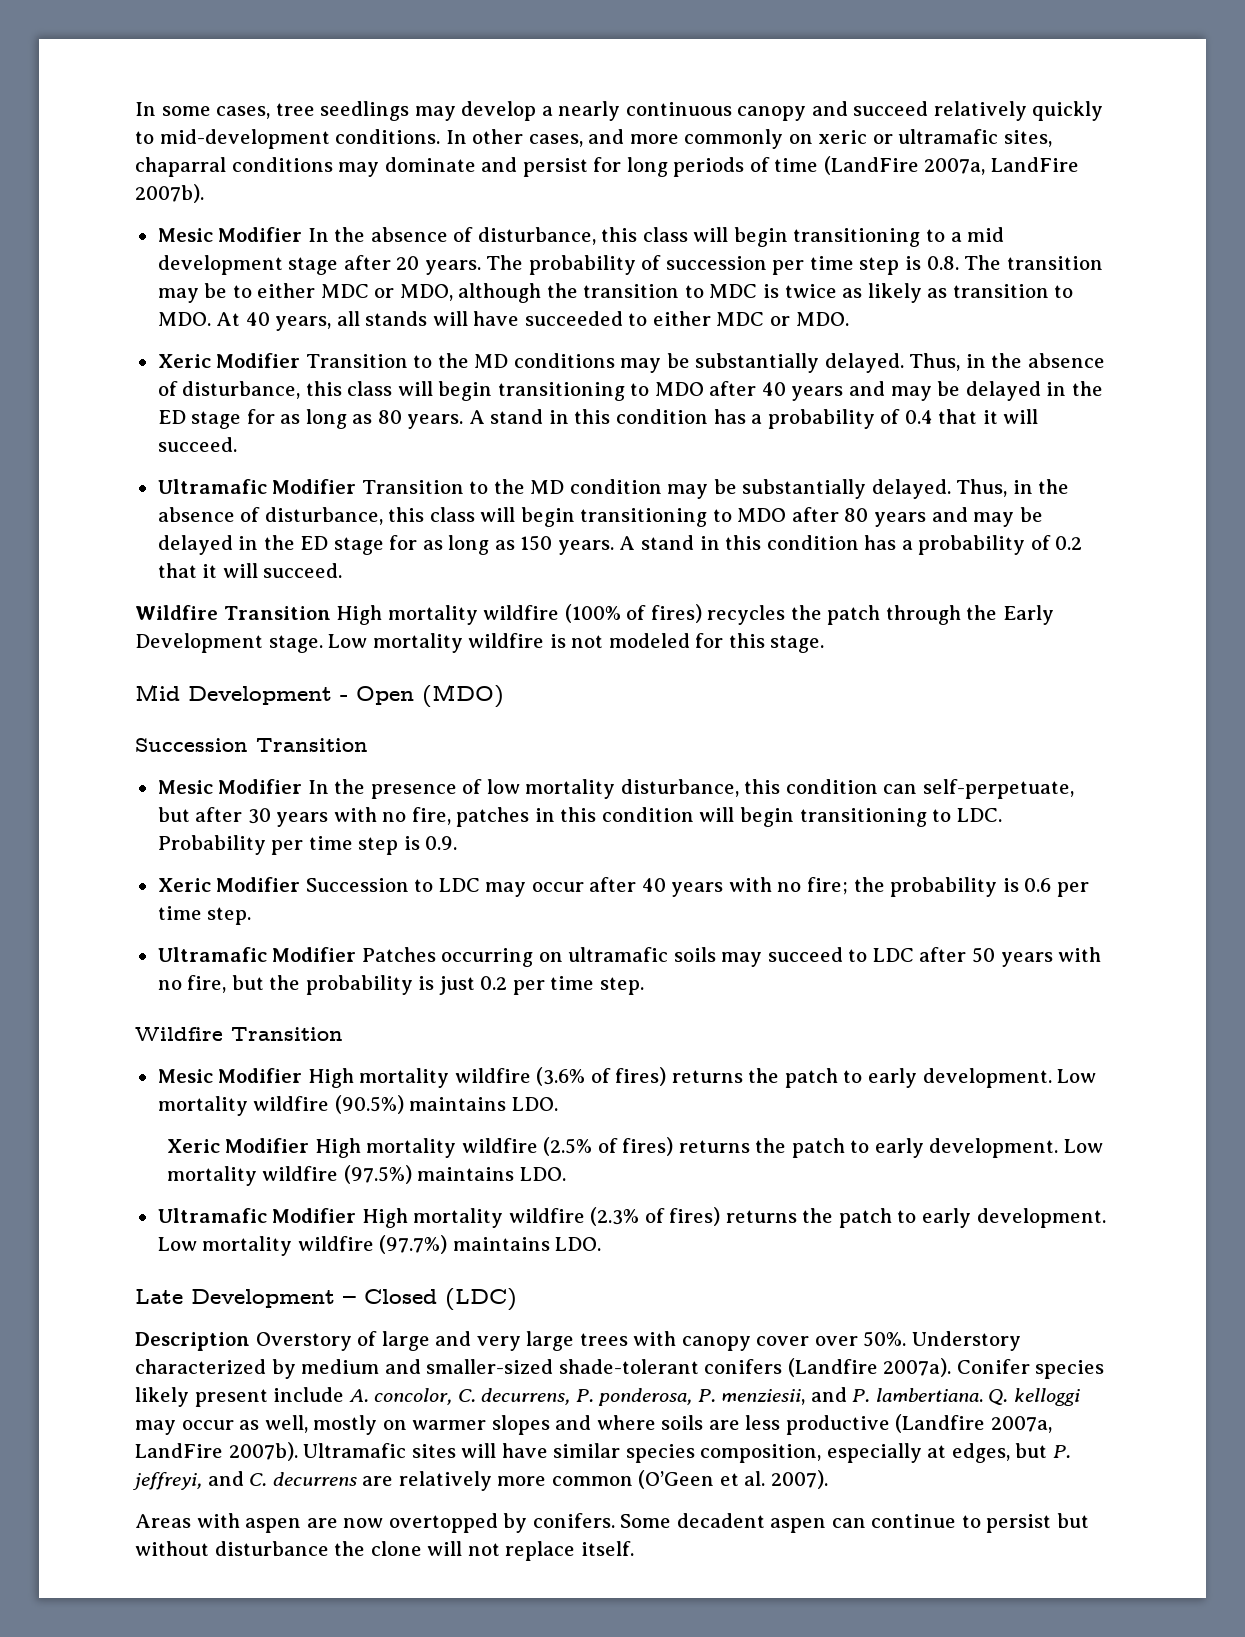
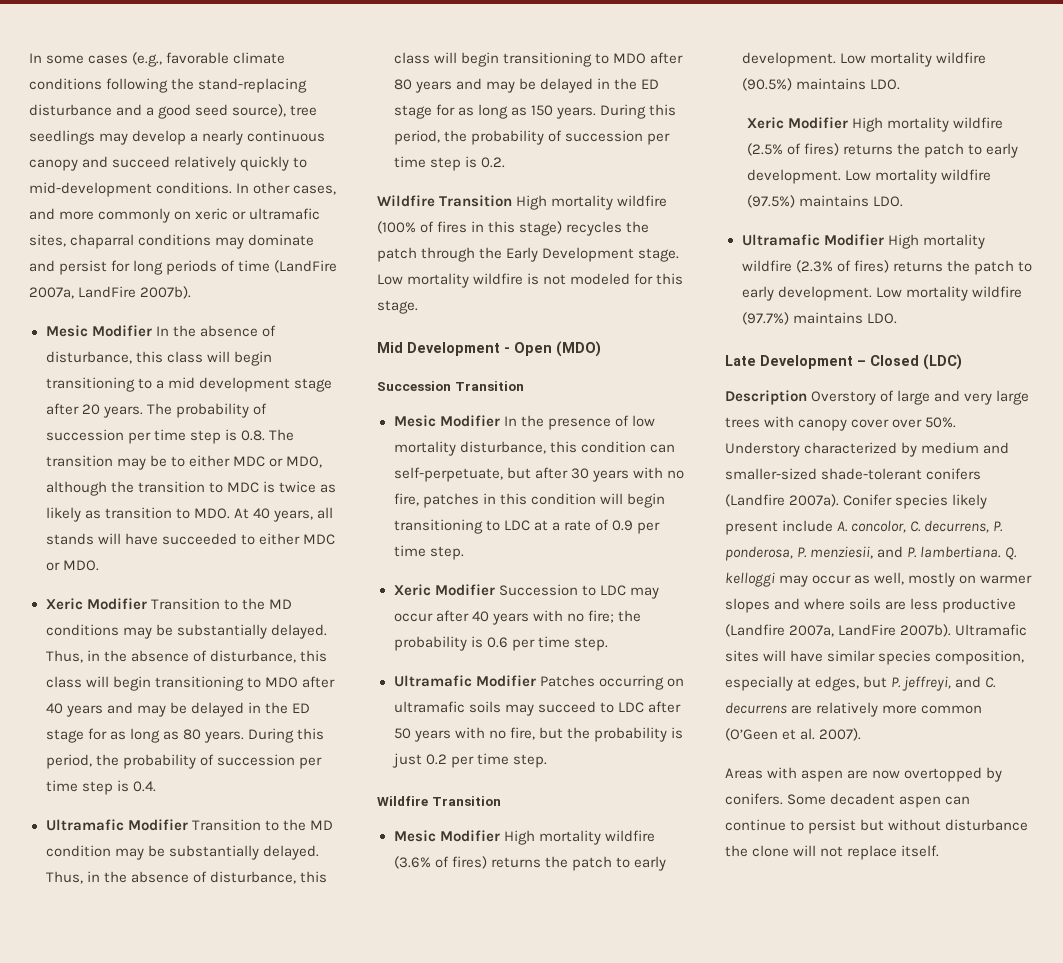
[216,106,271,119] cases, -> [88,52,286,67] [29,78,308,93] [29,104,287,119] cases (e.g., favorable climate conditions following the stand-replacing disturbance and a good seed source),
[468,409,1039,429] [157,437,237,452] A stand in this condition has a probability of 0.4 that it will succeed. -> [247,728,324,743] [45,754,322,769] [45,780,156,795] During this period, the probability of succession per time step is 0.4.
[619,535,1083,555] [157,563,343,578] A stand in this condition has a probability of 0.2 that it will succeed. -> [599,104,676,119] [393,130,670,145] [393,156,505,171] During this period, the probability of succession per time step is 0.2.
[650,604,702,623] fires) -> [437,221,563,236] fires in this stage)
[956,808,1002,822] [157,835,458,855] LDC. Probability per time step is 0.9. -> [503,519,660,534] [393,545,464,560] LDC at a rate of 0.9 per time step.

